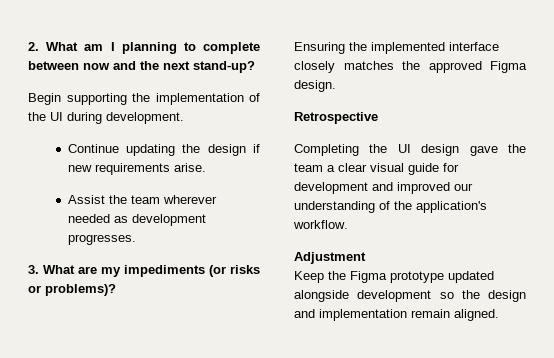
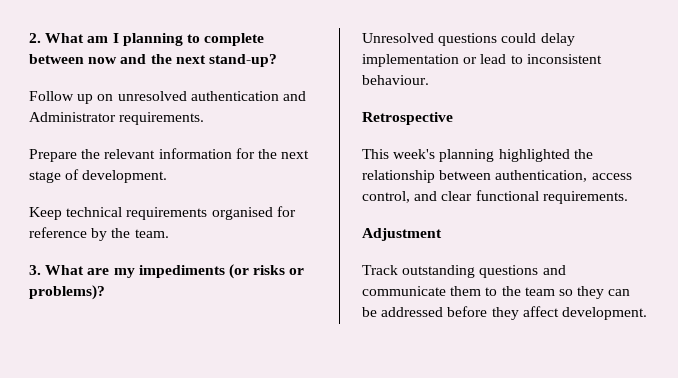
[28,93,260,105] [28,112,184,124] [67,144,260,156] [67,163,206,175] [67,195,217,204] [67,214,206,226] [67,234,136,245] Begin supporting the implementation of the UI during development. // Continue updating the design if new requirements arise. // Assist the team wherever needed as development progresses. -> [29,91,306,104] [29,112,205,125] [29,148,310,162] [29,169,168,183] [29,206,296,220] [29,227,169,241] Follow up on unresolved authentication and Administrator requirements. // Prepare the relevant information for the next stage of development. // Keep technical requirements organised for reference by the team.
[294,42,499,54] [294,61,527,73] [294,80,336,92] [294,112,378,124] [294,144,526,156] [294,163,459,175] [294,182,473,194] [294,201,487,213] [293,220,348,229] [294,252,366,264] [294,271,494,283] [294,290,526,302] [294,309,499,321] Ensuring the implemented interface closely matches the approved Figma design. // Retrospective // Completing the UI design gave the team a clear visual guide for development and improved our understanding of the application's workflow. // Adjustment // Keep the Figma prototype updated alongside development so the design and implementation remain aligned. -> [362,33,575,46] [362,54,602,67] [362,75,429,85] [362,112,453,125] [362,149,593,162] [362,170,632,183] [362,190,628,204] [362,228,442,241] [362,265,566,278] [362,286,631,299] [362,306,647,320] Unresolved questions could delay implementation or lead to inconsistent behaviour. // Retrospective // This week's planning highlighted the relationship between authentication, access control, and clear functional requirements. // Adjustment // Track outstanding questions and communicate them to the team so they can be addressed before they affect development.

